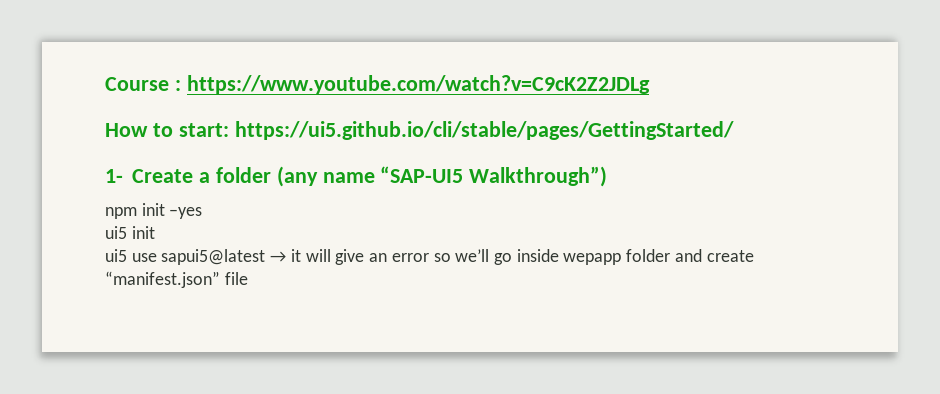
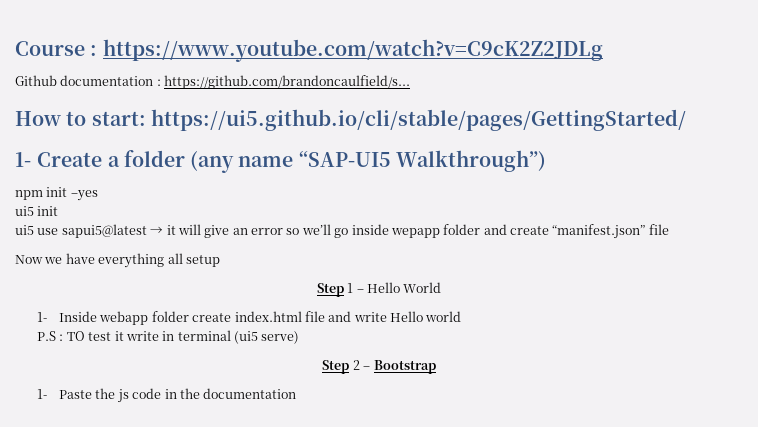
(650, 84) none -> [15,75,411,89] // Github documentation : https://github.com/brandoncaulfield/s...
(248, 278) none -> [15,253,220,268] [316,282,442,297] [37,311,462,325] [37,330,300,344] [322,360,436,374] [37,388,297,403] // Now we have everything all setup // Step 1 – Hello World // 1- Inside webapp folder create index.html file and write Hello world // P.S : TO test it write in terminal (ui5 serve) // Step 2 – Bootstrap // 1- Paste the js code in the documentation

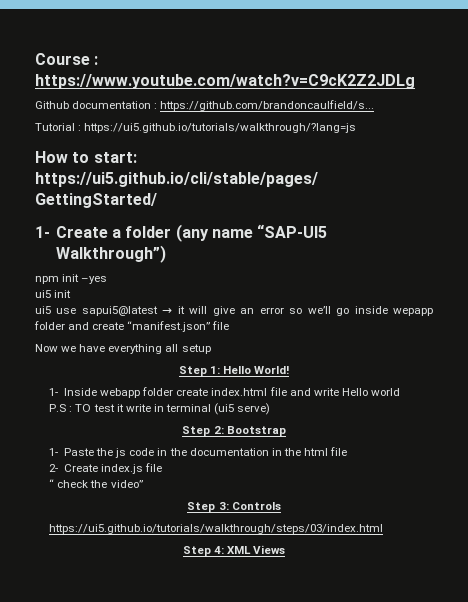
(411, 82) none -> [35,123,357,133] // Tutorial : https://ui5.github.io/tutorials/walkthrough/?lang=js
[347,282,442,293] 1 – Hello World -> [209,366,290,374] 1: Hello World!
[352,360,371,370] 2 – -> [213,426,224,434] 2:
(297, 393) none -> [271,447,348,456] [49,463,163,474] [49,479,143,488] [187,502,281,512] [49,524,384,534] [182,545,286,556] in the html file // 2- Create index.js file // “ check the video” // Step 3: Controls // https://ui5.github.io/tutorials/walkthrough/steps/03/index.html // Step 4: XML Views

